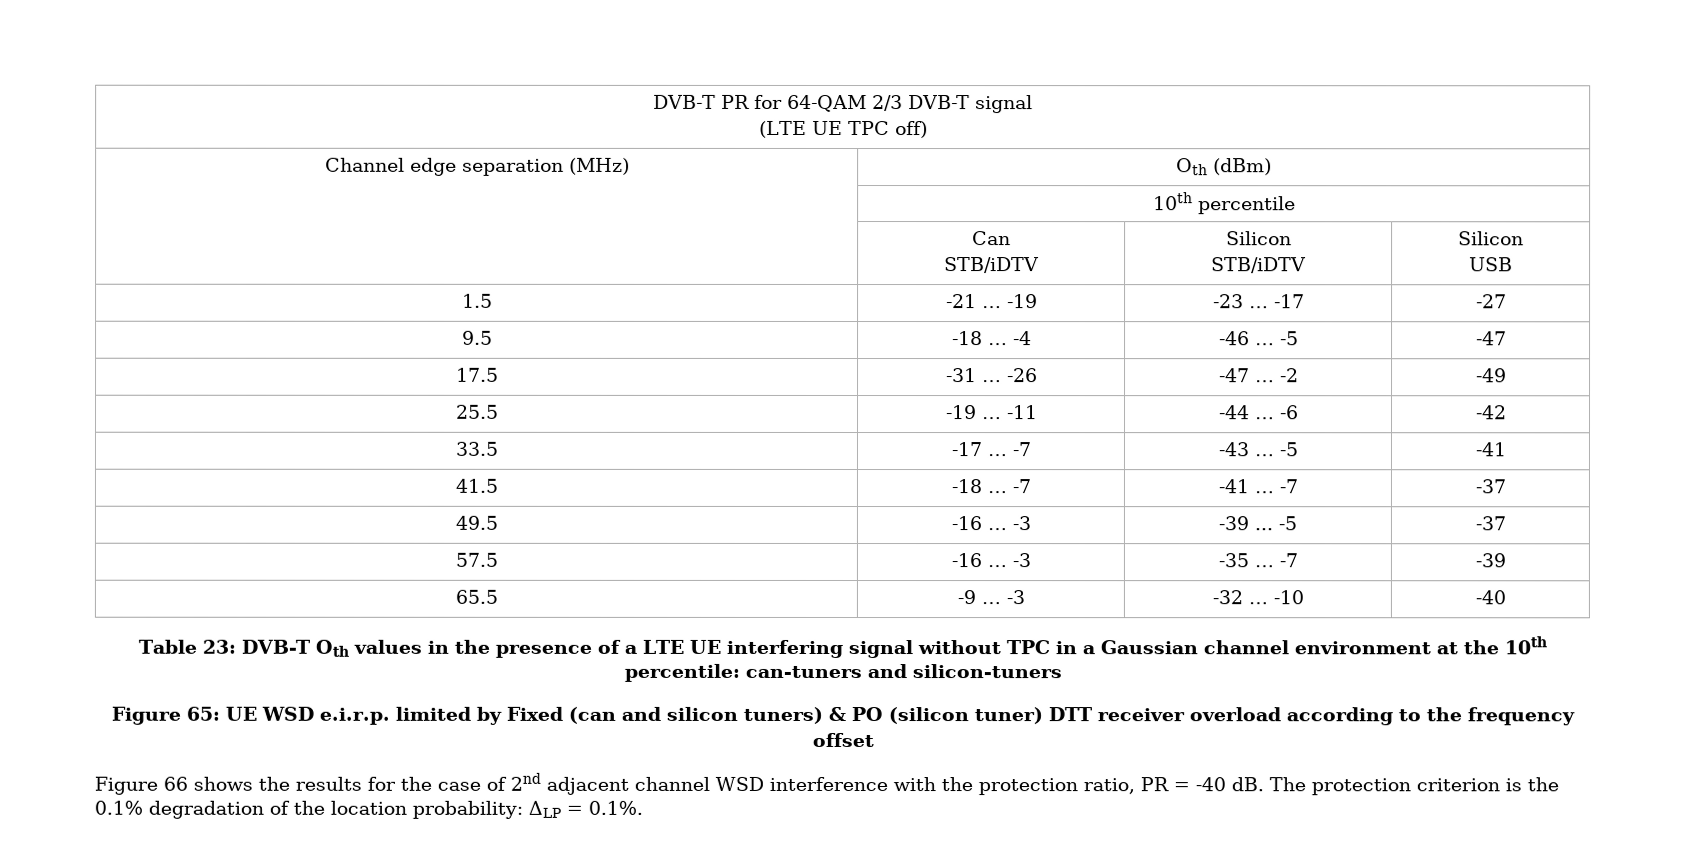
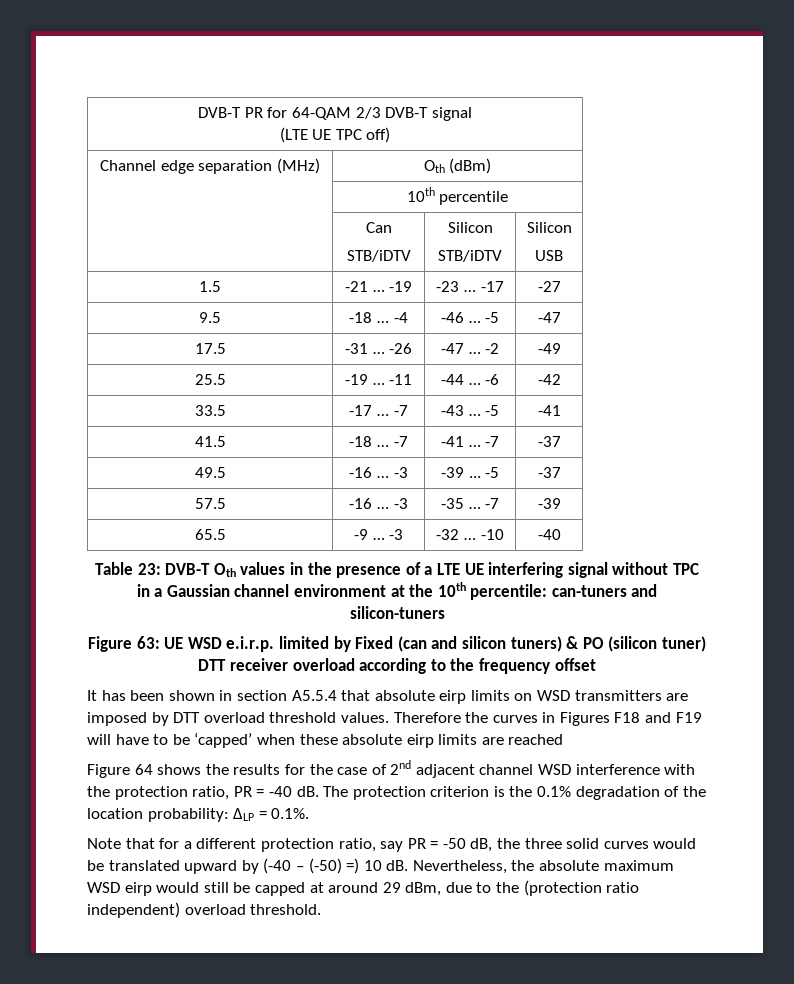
[185,706,220,721] 65: -> [136,636,160,649] 63:
[94,776,188,795] // Figure 66 -> [87,690,689,704] [87,712,702,726] [87,732,564,748] [87,764,153,778] // It has been shown in section A5.5.4 that absolute eirp limits on WSD transmitters are imposed by DTT overload threshold values. Therefore the curves in Figures F18 and F19 will have to be ‘capped’ when these absolute eirp limits are reached // Figure 64
(643, 807) none -> [87,838,697,852] [87,858,674,874] [87,880,640,896] [87,902,322,918] // Note that for a different protection ratio, say PR = -50 dB, the three solid curves would be translated upward by (-40 – (-50) =) 10 dB. Nevertheless, the absolute maximum WSD eirp would still be capped at around 29 dBm, due to the (protection ratio independent) overload threshold.

